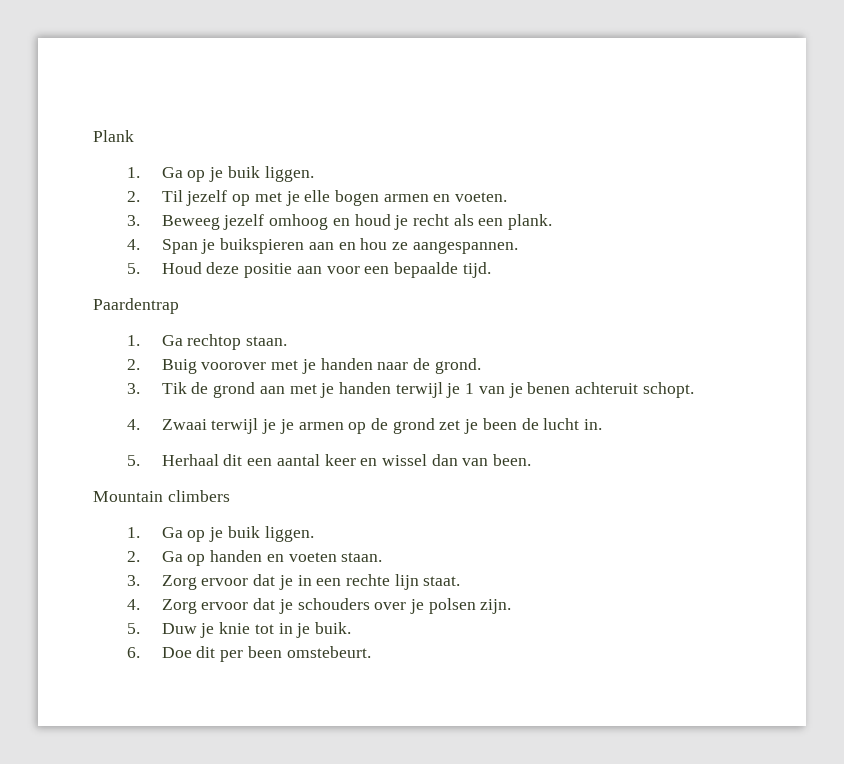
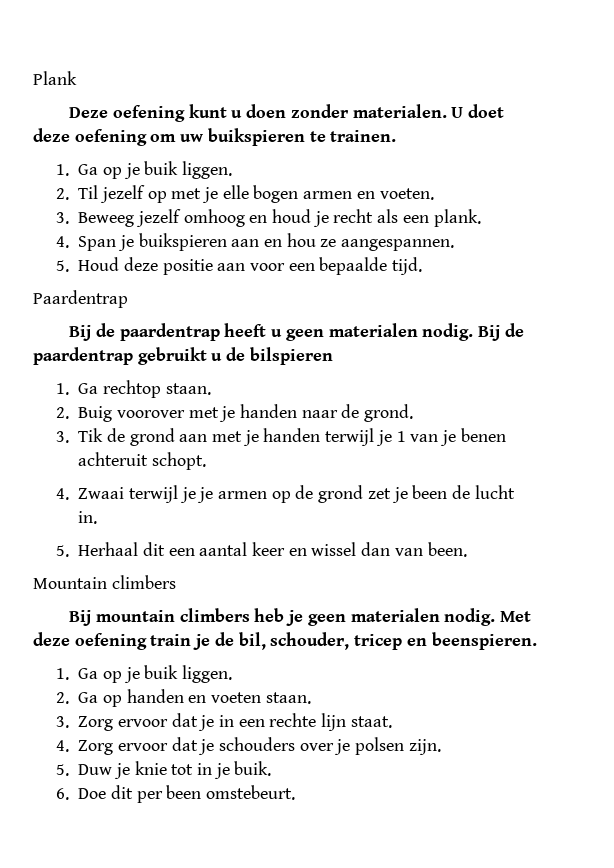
(134, 136) none -> [69,104,505,122] [33,128,397,146] // Deze oefening kunt u doen zonder materialen. U doet deze oefening om uw buikspieren te trainen.
(179, 306) none -> [69,323,524,341] [33,347,333,365] // Bij de paardentrap heeft u geen materialen nodig. Bij de paardentrap gebruikt u de bilspieren
(230, 496) none -> [69,608,532,626] [33,632,537,650] // Bij mountain climbers heb je geen materialen nodig. Met deze oefening train je de bil, schouder, tricep en beenspieren.

